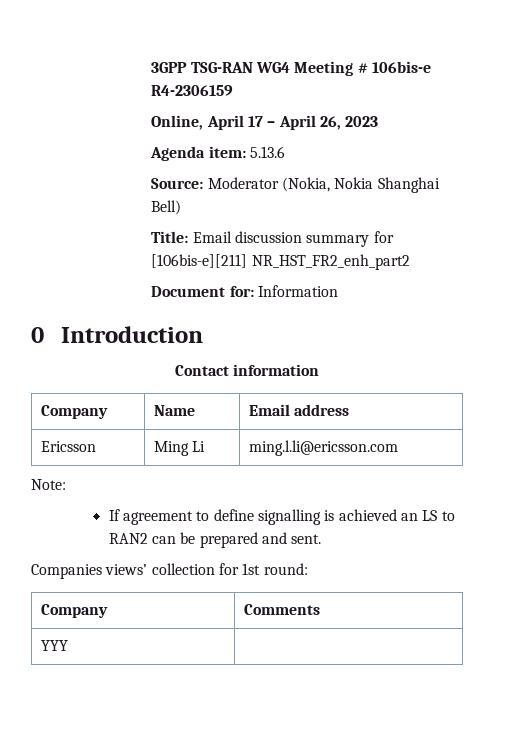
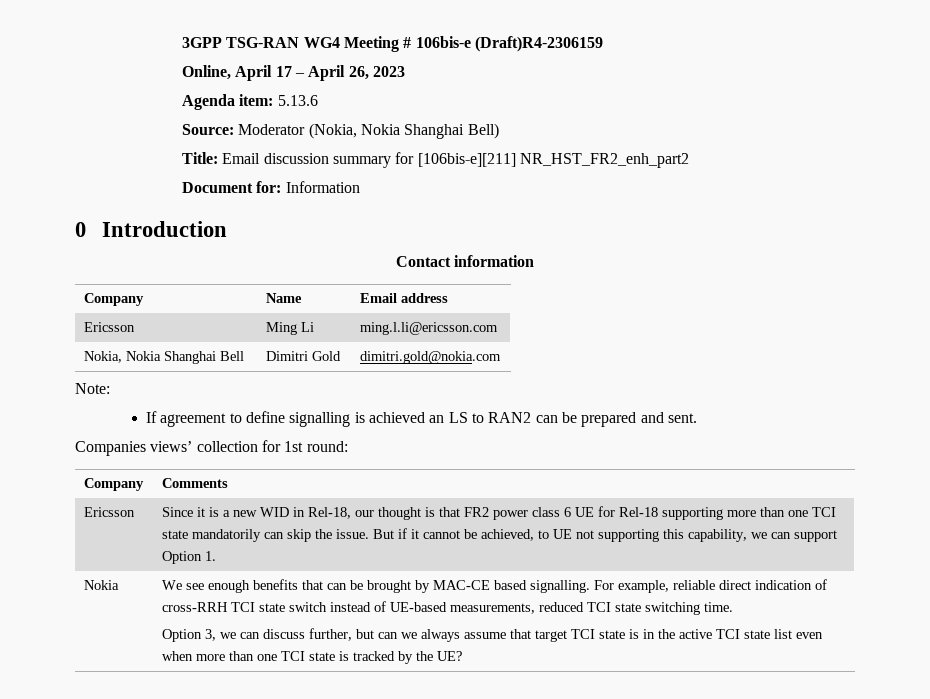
[151,85,234,96] R4-2306159 -> [474,36,603,52] (Draft)R4-2306159
(398, 448) none -> [84,351,245,364] [266,351,342,361] [360,351,502,364] // Nokia, Nokia Shanghai Bell | Dimitri Gold | dimitri.gold@nokia.com
[40,640,68,651] YYY | -> [84,507,136,517] [162,506,837,520] [162,528,838,542] [162,551,217,564] [84,580,120,590] [162,579,828,593] [162,601,734,615] [162,628,824,642] [162,651,463,664] Ericsson | Since it is a new WID in Rel-18, our thought is that FR2 power class 6 UE for Rel-18 supporting more than one TCI state mandatorily can skip the issue. But if it cannot be achieved, to UE not supporting this capability, we can support Option 1. // Nokia | We see enough benefits that can be brought by MAC-CE based signalling. For example, reliable direct indication of cross-RRH TCI state switch instead of UE-based measurements, reduced TCI state switching time. // Option 3, we can discuss further, but can we always assume that target TCI state is in the active TCI state list even when more than one TCI state is tracked by the UE?

